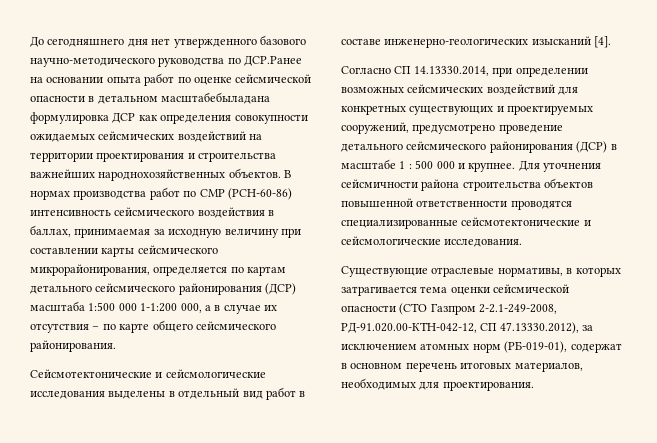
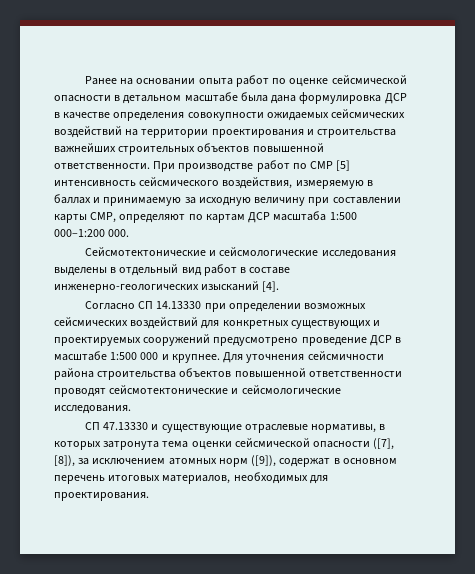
[30,35,306,48] [30,55,303,67] До сегодняшнего дня нет утвержденного базового научно-методического руководства по ДСР.Ранее -> [84,76,117,85] Ранее
[161,92,271,104] [30,112,158,124] масштабебыладана формулировка ДСР как -> [184,92,407,104] [54,112,111,119] масштабе была дана формулировка ДСР в качестве
[98,168,292,181] [30,190,147,200] народнохозяйственных объектов. В нормах производства -> [118,143,324,155] [54,161,254,172] строительных объектов повышенной ответственности. При производстве
[227,188,292,200] (РСН-60-86) -> [336,160,351,171] [5]
[197,207,275,218] [30,225,151,238] воздействия в баллах, принимаемая -> [222,177,373,189] [54,194,182,206] воздействия, измеряемую в баллах и принимаемую
[137,245,218,254] [30,264,287,276] [30,283,297,295] [30,301,277,314] [30,320,276,333] [30,340,116,352] сейсмического микрорайонирования, определяется по картам детального сейсмического районирования (ДСР) масштаба 1:500 000 1-1:200 000, а в случае их отсутствия – по карте общего сейсмического районирования. -> [90,211,357,223] [54,229,130,237] СМР, определяют по картам ДСР масштаба 1:500 000–1:200 000.
[413,66,489,76] 14.13330.2014, -> [156,301,202,309] 14.13330
[341,122,409,134] сооружений, -> [143,334,211,346] сооружений
[341,141,617,153] [341,159,434,170] детального сейсмического районирования (ДСР) в масштабе 1 : 500 -> [369,335,402,346] [54,351,138,361] ДСР в масштабе 1:500
[510,200,572,210] [341,219,458,229] проводятся специализированные -> [54,388,106,397] проводят
[341,266,428,277] Существующие -> [84,422,242,433] СП 47.13330 и существующие
[341,286,417,296] затрагивается -> [103,441,160,450] затронута
[399,303,558,315] [341,322,579,334] (СТО Газпром 2-2.1-249-2008, РД-91.020.00-КТН-042-12, СП 47.13330.2012), -> [373,438,395,450] [54,455,75,467] ([7], [8]),
[504,341,568,353] (РБ-019-01), -> [251,455,277,467] ([9]),

